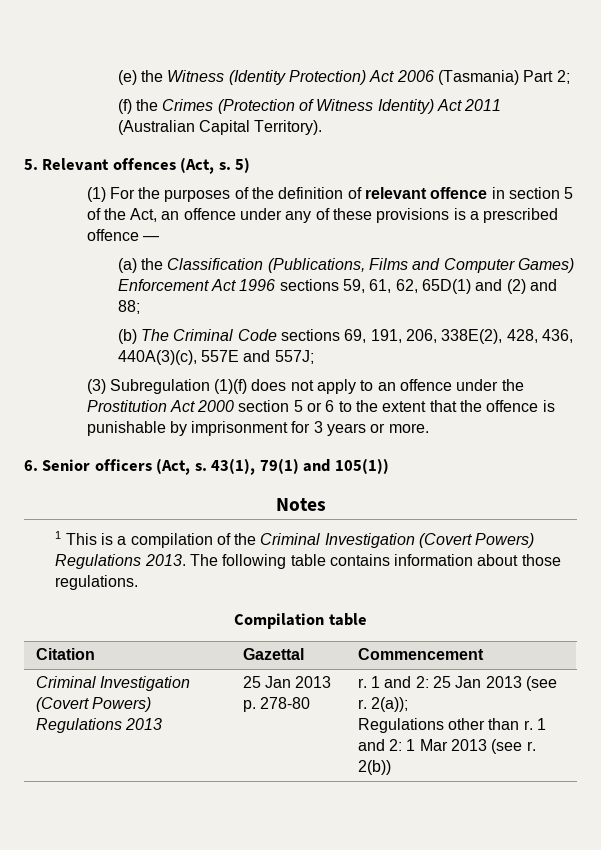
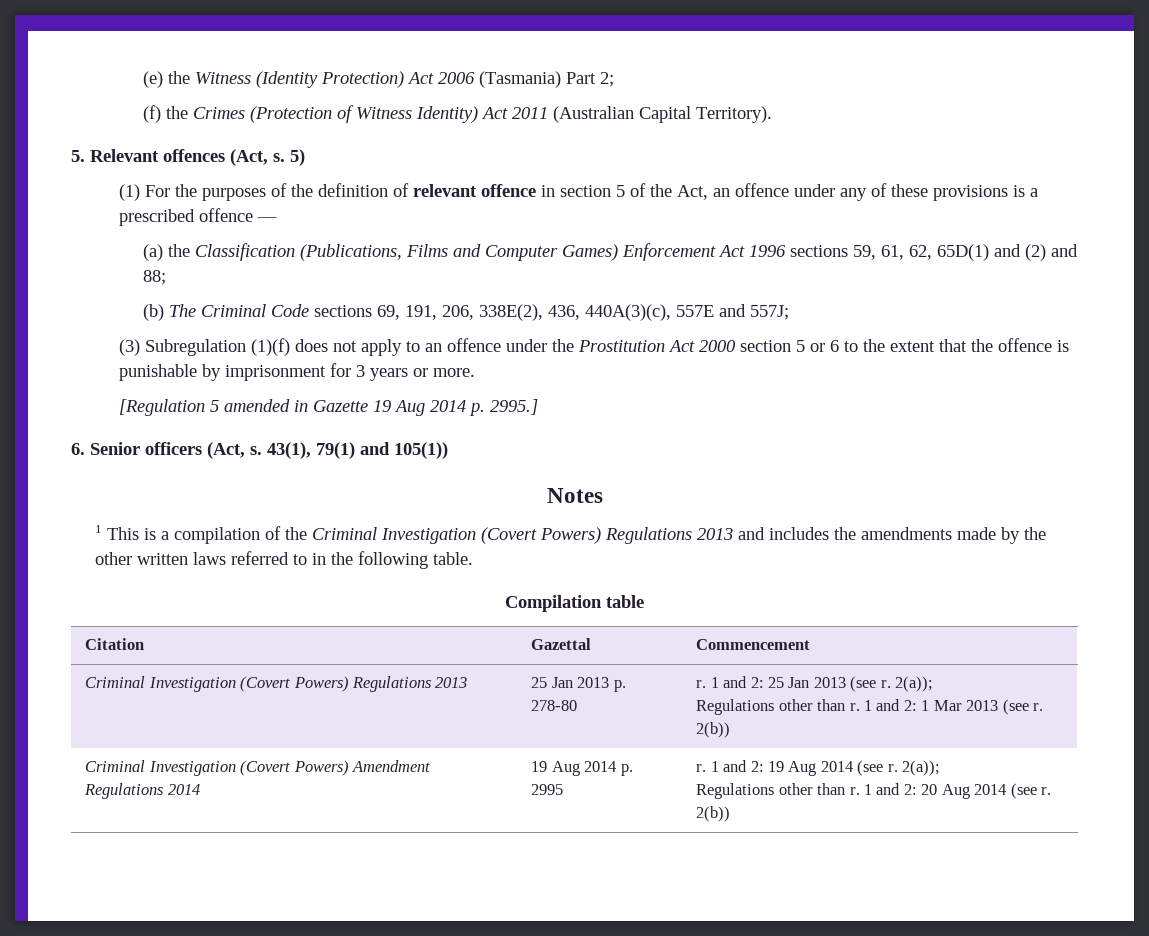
[506,329,538,343] 428, -> (544, 312) none
(429, 428) none -> [119,399,539,416] // [Regulation 5 amended in Gazette 19 Aug 2014 p. 2995.]
[144,554,561,569] [55,575,139,590] 2013. The following table contains information about those regulations. -> [697,527,1047,544] [95,551,474,569] 2013 and includes the amendments made by the other written laws referred to in the following table.
(391, 767) none -> [85,760,431,776] [84,783,200,799] [531,761,633,776] [531,784,564,795] [696,760,941,776] [696,783,1052,799] [696,806,731,822] // Criminal Investigation (Covert Powers) Amendment Regulations 2014 | 19 Aug 2014 p. 2995 | r. 1 and 2: 19 Aug 2014 (see r. 2(a)); // Regulations other than r. 1 and 2: 20 Aug 2014 (see r. 2(b))

